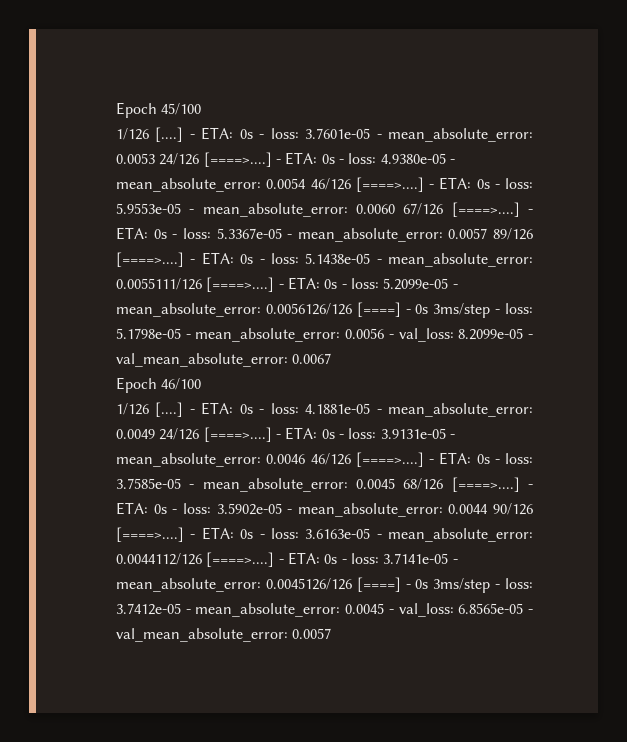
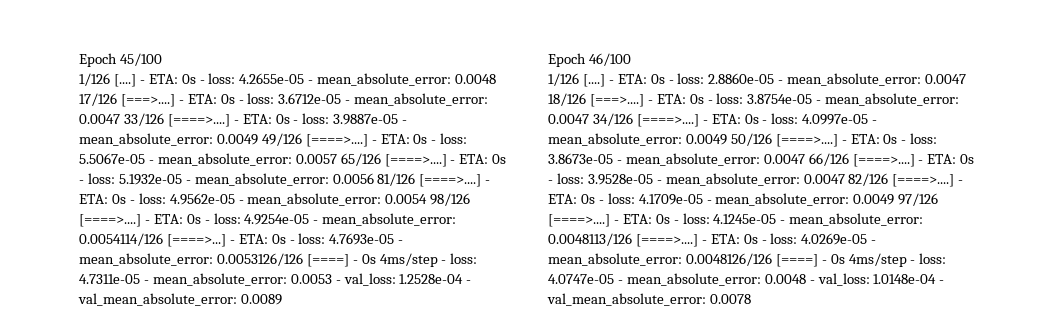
[305,128,533,142] [116,152,455,167] [116,177,533,192] [116,202,533,217] [116,227,533,242] [116,252,533,267] [116,277,458,292] [116,302,533,318] [116,328,533,342] [116,353,332,367] 3.7601e-05 - mean_absolute_error: 0.0053 24/126 [====>....] - ETA: 0s - loss: 4.9380e-05 - mean_absolute_error: 0.0054 46/126 [====>....] - ETA: 0s - loss: 5.9553e-05 - mean_absolute_error: 0.0060 67/126 [====>....] - ETA: 0s - loss: 5.3367e-05 - mean_absolute_error: 0.0057 89/126 [====>....] - ETA: 0s - loss: 5.1438e-05 - mean_absolute_error: 0.0055111/126 [====>....] - ETA: 0s - loss: 5.2099e-05 - mean_absolute_error: 0.0056126/126 [====] - 0s 3ms/step - loss: 5.1798e-05 - mean_absolute_error: 0.0056 - val_loss: 8.2099e-05 - val_mean_absolute_error: 0.0067 -> [239,73,497,86] [79,93,489,107] [79,113,408,127] [79,133,468,147] [79,153,507,167] [79,173,491,187] [79,193,471,206] [79,213,457,227] [79,233,404,247] [79,253,478,267] [79,273,472,286] [78,293,282,306] 4.2655e-05 - mean_absolute_error: 0.0048 17/126 [===>....] - ETA: 0s - loss: 3.6712e-05 - mean_absolute_error: 0.0047 33/126 [====>....] - ETA: 0s - loss: 3.9887e-05 - mean_absolute_error: 0.0049 49/126 [====>....] - ETA: 0s - loss: 5.5067e-05 - mean_absolute_error: 0.0057 65/126 [====>....] - ETA: 0s - loss: 5.1932e-05 - mean_absolute_error: 0.0056 81/126 [====>....] - ETA: 0s - loss: 4.9562e-05 - mean_absolute_error: 0.0054 98/126 [====>....] - ETA: 0s - loss: 4.9254e-05 - mean_absolute_error: 0.0054114/126 [====>...] - ETA: 0s - loss: 4.7693e-05 - mean_absolute_error: 0.0053126/126 [====] - 0s 4ms/step - loss: 4.7311e-05 - mean_absolute_error: 0.0053 - val_loss: 1.2528e-04 - val_mean_absolute_error: 0.0089
[305,403,533,417] [116,427,455,442] [116,452,533,467] [116,477,533,492] [116,502,533,517] [116,527,533,542] [116,552,458,567] [116,577,533,593] [116,603,533,617] [116,628,332,642] 4.1881e-05 - mean_absolute_error: 0.0049 24/126 [====>....] - ETA: 0s - loss: 3.9131e-05 - mean_absolute_error: 0.0046 46/126 [====>....] - ETA: 0s - loss: 3.7585e-05 - mean_absolute_error: 0.0045 68/126 [====>....] - ETA: 0s - loss: 3.5902e-05 - mean_absolute_error: 0.0044 90/126 [====>....] - ETA: 0s - loss: 3.6163e-05 - mean_absolute_error: 0.0044112/126 [====>....] - ETA: 0s - loss: 3.7141e-05 - mean_absolute_error: 0.0045126/126 [====] - 0s 3ms/step - loss: 3.7412e-05 - mean_absolute_error: 0.0045 - val_loss: 6.8565e-05 - val_mean_absolute_error: 0.0057 -> [708,73,967,86] [548,93,960,107] [548,113,878,127] [548,133,938,147] [548,153,975,167] [548,173,964,187] [548,193,939,206] [548,213,924,227] [548,233,877,247] [548,253,947,267] [548,273,945,286] [547,293,751,306] 2.8860e-05 - mean_absolute_error: 0.0047 18/126 [===>....] - ETA: 0s - loss: 3.8754e-05 - mean_absolute_error: 0.0047 34/126 [====>....] - ETA: 0s - loss: 4.0997e-05 - mean_absolute_error: 0.0049 50/126 [====>....] - ETA: 0s - loss: 3.8673e-05 - mean_absolute_error: 0.0047 66/126 [====>....] - ETA: 0s - loss: 3.9528e-05 - mean_absolute_error: 0.0047 82/126 [====>....] - ETA: 0s - loss: 4.1709e-05 - mean_absolute_error: 0.0049 97/126 [====>....] - ETA: 0s - loss: 4.1245e-05 - mean_absolute_error: 0.0048113/126 [====>....] - ETA: 0s - loss: 4.0269e-05 - mean_absolute_error: 0.0048126/126 [====] - 0s 4ms/step - loss: 4.0747e-05 - mean_absolute_error: 0.0048 - val_loss: 1.0148e-04 - val_mean_absolute_error: 0.0078

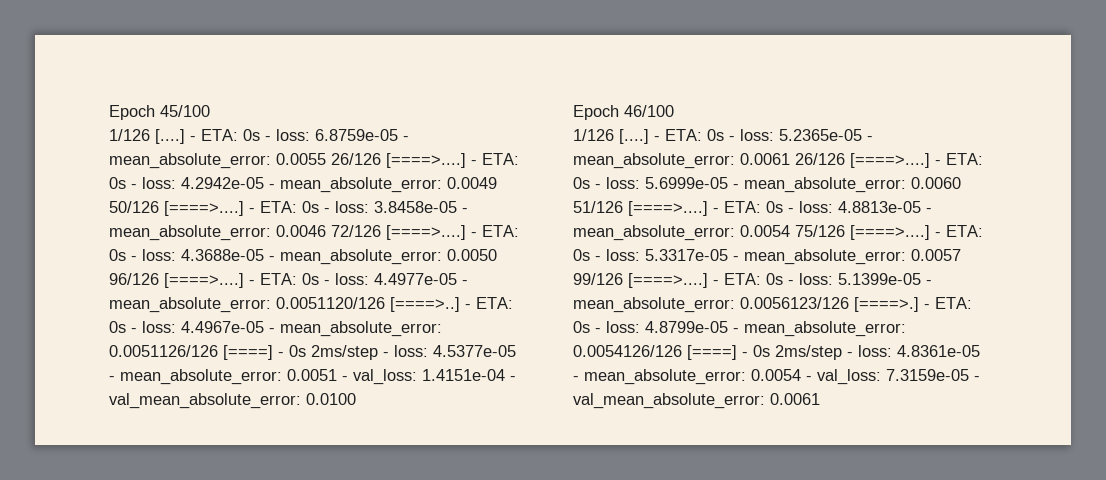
[239,73,497,86] [79,93,489,107] [79,113,408,127] [79,133,468,147] [79,153,507,167] [79,173,491,187] [79,193,471,206] [79,213,457,227] [79,233,404,247] [79,253,478,267] [79,273,472,286] [78,293,282,306] 4.2655e-05 - mean_absolute_error: 0.0048 17/126 [===>....] - ETA: 0s - loss: 3.6712e-05 - mean_absolute_error: 0.0047 33/126 [====>....] - ETA: 0s - loss: 3.9887e-05 - mean_absolute_error: 0.0049 49/126 [====>....] - ETA: 0s - loss: 5.5067e-05 - mean_absolute_error: 0.0057 65/126 [====>....] - ETA: 0s - loss: 5.1932e-05 - mean_absolute_error: 0.0056 81/126 [====>....] - ETA: 0s - loss: 4.9562e-05 - mean_absolute_error: 0.0054 98/126 [====>....] - ETA: 0s - loss: 4.9254e-05 - mean_absolute_error: 0.0054114/126 [====>...] - ETA: 0s - loss: 4.7693e-05 - mean_absolute_error: 0.0053126/126 [====] - 0s 4ms/step - loss: 4.7311e-05 - mean_absolute_error: 0.0053 - val_loss: 1.2528e-04 - val_mean_absolute_error: 0.0089 -> [315,129,409,141] [109,153,519,169] [109,177,497,193] [109,201,468,216] [109,225,519,241] [109,249,497,265] [109,273,468,288] [109,297,513,313] [109,321,442,337] [109,345,516,360] [109,369,516,385] [109,393,356,409] 6.8759e-05 - mean_absolute_error: 0.0055 26/126 [====>....] - ETA: 0s - loss: 4.2942e-05 - mean_absolute_error: 0.0049 50/126 [====>....] - ETA: 0s - loss: 3.8458e-05 - mean_absolute_error: 0.0046 72/126 [====>....] - ETA: 0s - loss: 4.3688e-05 - mean_absolute_error: 0.0050 96/126 [====>....] - ETA: 0s - loss: 4.4977e-05 - mean_absolute_error: 0.0051120/126 [====>..] - ETA: 0s - loss: 4.4967e-05 - mean_absolute_error: 0.0051126/126 [====] - 0s 2ms/step - loss: 4.5377e-05 - mean_absolute_error: 0.0051 - val_loss: 1.4151e-04 - val_mean_absolute_error: 0.0100
[708,73,967,86] [548,93,960,107] [548,113,878,127] [548,133,938,147] [548,153,975,167] [548,173,964,187] [548,193,939,206] [548,213,924,227] [548,233,877,247] [548,253,947,267] [548,273,945,286] [547,293,751,306] 2.8860e-05 - mean_absolute_error: 0.0047 18/126 [===>....] - ETA: 0s - loss: 3.8754e-05 - mean_absolute_error: 0.0047 34/126 [====>....] - ETA: 0s - loss: 4.0997e-05 - mean_absolute_error: 0.0049 50/126 [====>....] - ETA: 0s - loss: 3.8673e-05 - mean_absolute_error: 0.0047 66/126 [====>....] - ETA: 0s - loss: 3.9528e-05 - mean_absolute_error: 0.0047 82/126 [====>....] - ETA: 0s - loss: 4.1709e-05 - mean_absolute_error: 0.0049 97/126 [====>....] - ETA: 0s - loss: 4.1245e-05 - mean_absolute_error: 0.0048113/126 [====>....] - ETA: 0s - loss: 4.0269e-05 - mean_absolute_error: 0.0048126/126 [====] - 0s 4ms/step - loss: 4.0747e-05 - mean_absolute_error: 0.0048 - val_loss: 1.0148e-04 - val_mean_absolute_error: 0.0078 -> [779,129,873,141] [573,153,983,169] [573,177,961,193] [573,201,932,216] [573,225,983,241] [573,249,961,265] [573,273,932,288] [573,297,972,313] [573,321,906,337] [573,345,980,360] [573,369,980,385] [573,393,820,409] 5.2365e-05 - mean_absolute_error: 0.0061 26/126 [====>....] - ETA: 0s - loss: 5.6999e-05 - mean_absolute_error: 0.0060 51/126 [====>....] - ETA: 0s - loss: 4.8813e-05 - mean_absolute_error: 0.0054 75/126 [====>....] - ETA: 0s - loss: 5.3317e-05 - mean_absolute_error: 0.0057 99/126 [====>....] - ETA: 0s - loss: 5.1399e-05 - mean_absolute_error: 0.0056123/126 [====>.] - ETA: 0s - loss: 4.8799e-05 - mean_absolute_error: 0.0054126/126 [====] - 0s 2ms/step - loss: 4.8361e-05 - mean_absolute_error: 0.0054 - val_loss: 7.3159e-05 - val_mean_absolute_error: 0.0061

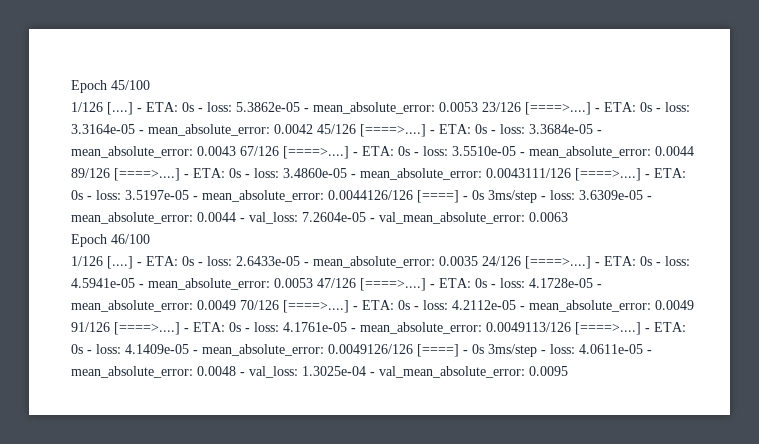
[315,129,409,141] [109,153,519,169] [109,177,497,193] [109,201,468,216] [109,225,519,241] [109,249,497,265] [109,273,468,288] [109,297,513,313] [109,321,442,337] [109,345,516,360] [109,369,516,385] [109,393,356,409] 6.8759e-05 - mean_absolute_error: 0.0055 26/126 [====>....] - ETA: 0s - loss: 4.2942e-05 - mean_absolute_error: 0.0049 50/126 [====>....] - ETA: 0s - loss: 3.8458e-05 - mean_absolute_error: 0.0046 72/126 [====>....] - ETA: 0s - loss: 4.3688e-05 - mean_absolute_error: 0.0050 96/126 [====>....] - ETA: 0s - loss: 4.4977e-05 - mean_absolute_error: 0.0051120/126 [====>..] - ETA: 0s - loss: 4.4967e-05 - mean_absolute_error: 0.0051126/126 [====] - 0s 2ms/step - loss: 4.5377e-05 - mean_absolute_error: 0.0051 - val_loss: 1.4151e-04 - val_mean_absolute_error: 0.0100 -> [236,102,690,115] [71,124,602,137] [71,146,694,159] [71,168,686,181] [71,190,652,203] [71,212,568,224] 5.3862e-05 - mean_absolute_error: 0.0053 23/126 [====>....] - ETA: 0s - loss: 3.3164e-05 - mean_absolute_error: 0.0042 45/126 [====>....] - ETA: 0s - loss: 3.3684e-05 - mean_absolute_error: 0.0043 67/126 [====>....] - ETA: 0s - loss: 3.5510e-05 - mean_absolute_error: 0.0044 89/126 [====>....] - ETA: 0s - loss: 3.4860e-05 - mean_absolute_error: 0.0043111/126 [====>....] - ETA: 0s - loss: 3.5197e-05 - mean_absolute_error: 0.0044126/126 [====] - 0s 3ms/step - loss: 3.6309e-05 - mean_absolute_error: 0.0044 - val_loss: 7.2604e-05 - val_mean_absolute_error: 0.0063
[779,129,873,141] [573,153,983,169] [573,177,961,193] [573,201,932,216] [573,225,983,241] [573,249,961,265] [573,273,932,288] [573,297,972,313] [573,321,906,337] [573,345,980,360] [573,369,980,385] [573,393,820,409] 5.2365e-05 - mean_absolute_error: 0.0061 26/126 [====>....] - ETA: 0s - loss: 5.6999e-05 - mean_absolute_error: 0.0060 51/126 [====>....] - ETA: 0s - loss: 4.8813e-05 - mean_absolute_error: 0.0054 75/126 [====>....] - ETA: 0s - loss: 5.3317e-05 - mean_absolute_error: 0.0057 99/126 [====>....] - ETA: 0s - loss: 5.1399e-05 - mean_absolute_error: 0.0056123/126 [====>.] - ETA: 0s - loss: 4.8799e-05 - mean_absolute_error: 0.0054126/126 [====] - 0s 2ms/step - loss: 4.8361e-05 - mean_absolute_error: 0.0054 - val_loss: 7.3159e-05 - val_mean_absolute_error: 0.0061 -> [236,256,690,269] [71,278,602,291] [71,300,694,313] [71,322,686,335] [71,344,652,357] [71,366,568,378] 2.6433e-05 - mean_absolute_error: 0.0035 24/126 [====>....] - ETA: 0s - loss: 4.5941e-05 - mean_absolute_error: 0.0053 47/126 [====>....] - ETA: 0s - loss: 4.1728e-05 - mean_absolute_error: 0.0049 70/126 [====>....] - ETA: 0s - loss: 4.2112e-05 - mean_absolute_error: 0.0049 91/126 [====>....] - ETA: 0s - loss: 4.1761e-05 - mean_absolute_error: 0.0049113/126 [====>....] - ETA: 0s - loss: 4.1409e-05 - mean_absolute_error: 0.0049126/126 [====] - 0s 3ms/step - loss: 4.0611e-05 - mean_absolute_error: 0.0048 - val_loss: 1.3025e-04 - val_mean_absolute_error: 0.0095

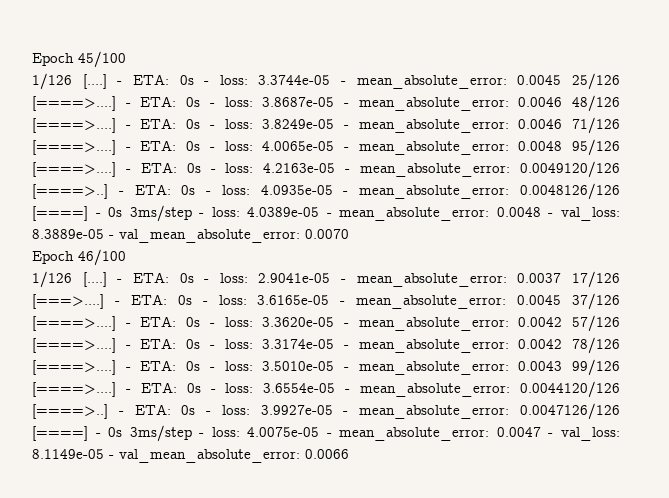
[236,102,690,115] [71,124,602,137] [71,146,694,159] [71,168,686,181] [71,190,652,203] [71,212,568,224] 5.3862e-05 - mean_absolute_error: 0.0053 23/126 [====>....] - ETA: 0s - loss: 3.3164e-05 - mean_absolute_error: 0.0042 45/126 [====>....] - ETA: 0s - loss: 3.3684e-05 - mean_absolute_error: 0.0043 67/126 [====>....] - ETA: 0s - loss: 3.5510e-05 - mean_absolute_error: 0.0044 89/126 [====>....] - ETA: 0s - loss: 3.4860e-05 - mean_absolute_error: 0.0043111/126 [====>....] - ETA: 0s - loss: 3.5197e-05 - mean_absolute_error: 0.0044126/126 [====] - 0s 3ms/step - loss: 3.6309e-05 - mean_absolute_error: 0.0044 - val_loss: 7.2604e-05 - val_mean_absolute_error: 0.0063 -> [258,73,620,90] [32,95,620,112] [32,117,620,134] [32,139,620,156] [32,161,620,178] [32,183,620,200] [32,205,620,222] [32,229,349,243] 3.3744e-05 - mean_absolute_error: 0.0045 25/126 [====>....] - ETA: 0s - loss: 3.8687e-05 - mean_absolute_error: 0.0046 48/126 [====>....] - ETA: 0s - loss: 3.8249e-05 - mean_absolute_error: 0.0046 71/126 [====>....] - ETA: 0s - loss: 4.0065e-05 - mean_absolute_error: 0.0048 95/126 [====>....] - ETA: 0s - loss: 4.2163e-05 - mean_absolute_error: 0.0049120/126 [====>..] - ETA: 0s - loss: 4.0935e-05 - mean_absolute_error: 0.0048126/126 [====] - 0s 3ms/step - loss: 4.0389e-05 - mean_absolute_error: 0.0048 - val_loss: 8.3889e-05 - val_mean_absolute_error: 0.0070
[236,256,690,269] [71,278,602,291] [71,300,694,313] [71,322,686,335] [71,344,652,357] [71,366,568,378] 2.6433e-05 - mean_absolute_error: 0.0035 24/126 [====>....] - ETA: 0s - loss: 4.5941e-05 - mean_absolute_error: 0.0053 47/126 [====>....] - ETA: 0s - loss: 4.1728e-05 - mean_absolute_error: 0.0049 70/126 [====>....] - ETA: 0s - loss: 4.2112e-05 - mean_absolute_error: 0.0049 91/126 [====>....] - ETA: 0s - loss: 4.1761e-05 - mean_absolute_error: 0.0049113/126 [====>....] - ETA: 0s - loss: 4.1409e-05 - mean_absolute_error: 0.0049126/126 [====] - 0s 3ms/step - loss: 4.0611e-05 - mean_absolute_error: 0.0048 - val_loss: 1.3025e-04 - val_mean_absolute_error: 0.0095 -> [258,271,620,288] [32,293,620,310] [32,315,620,332] [32,337,620,354] [32,359,620,376] [32,381,620,398] [32,403,620,420] [32,425,620,442] [32,449,349,463] 2.9041e-05 - mean_absolute_error: 0.0037 17/126 [===>....] - ETA: 0s - loss: 3.6165e-05 - mean_absolute_error: 0.0045 37/126 [====>....] - ETA: 0s - loss: 3.3620e-05 - mean_absolute_error: 0.0042 57/126 [====>....] - ETA: 0s - loss: 3.3174e-05 - mean_absolute_error: 0.0042 78/126 [====>....] - ETA: 0s - loss: 3.5010e-05 - mean_absolute_error: 0.0043 99/126 [====>....] - ETA: 0s - loss: 3.6554e-05 - mean_absolute_error: 0.0044120/126 [====>..] - ETA: 0s - loss: 3.9927e-05 - mean_absolute_error: 0.0047126/126 [====] - 0s 3ms/step - loss: 4.0075e-05 - mean_absolute_error: 0.0047 - val_loss: 8.1149e-05 - val_mean_absolute_error: 0.0066

